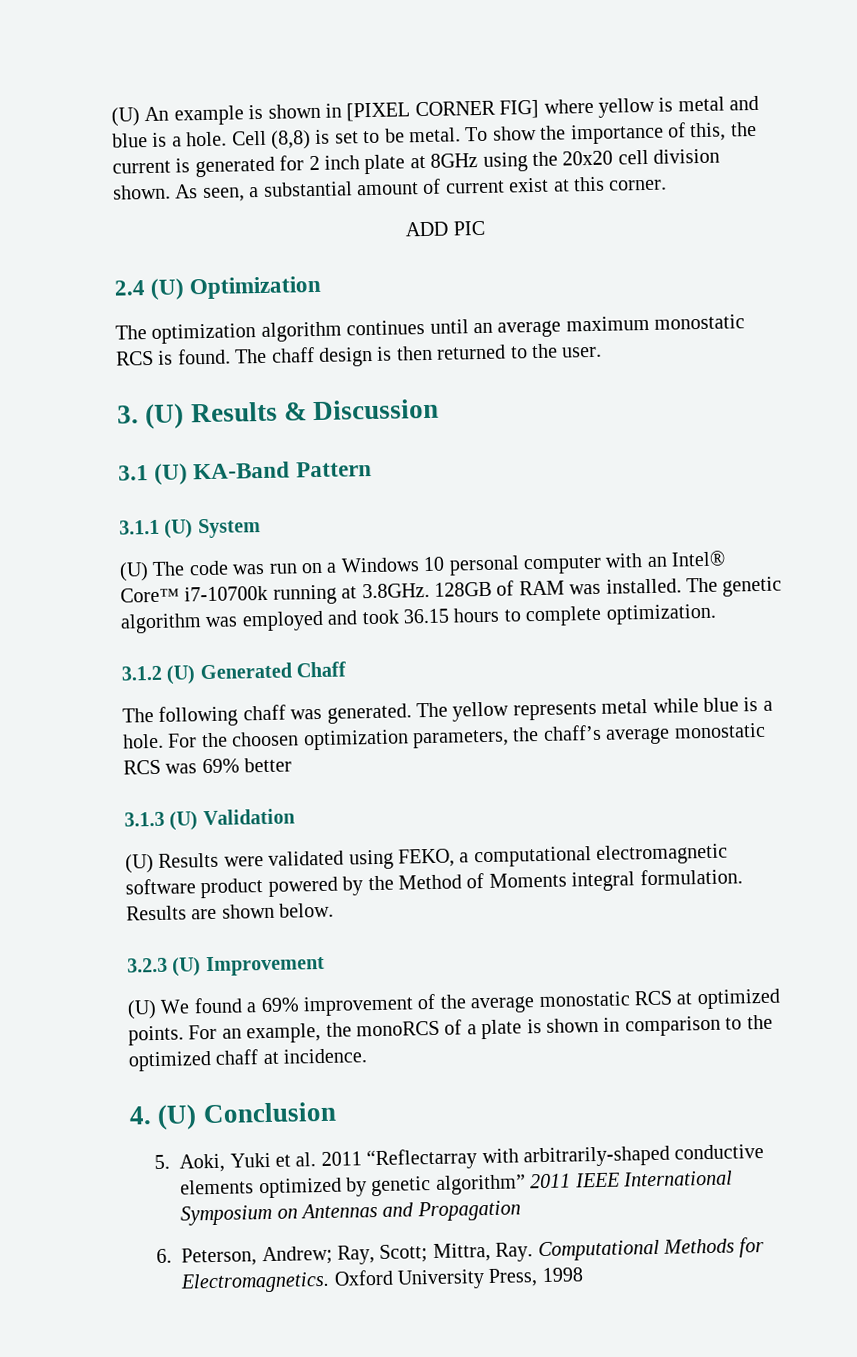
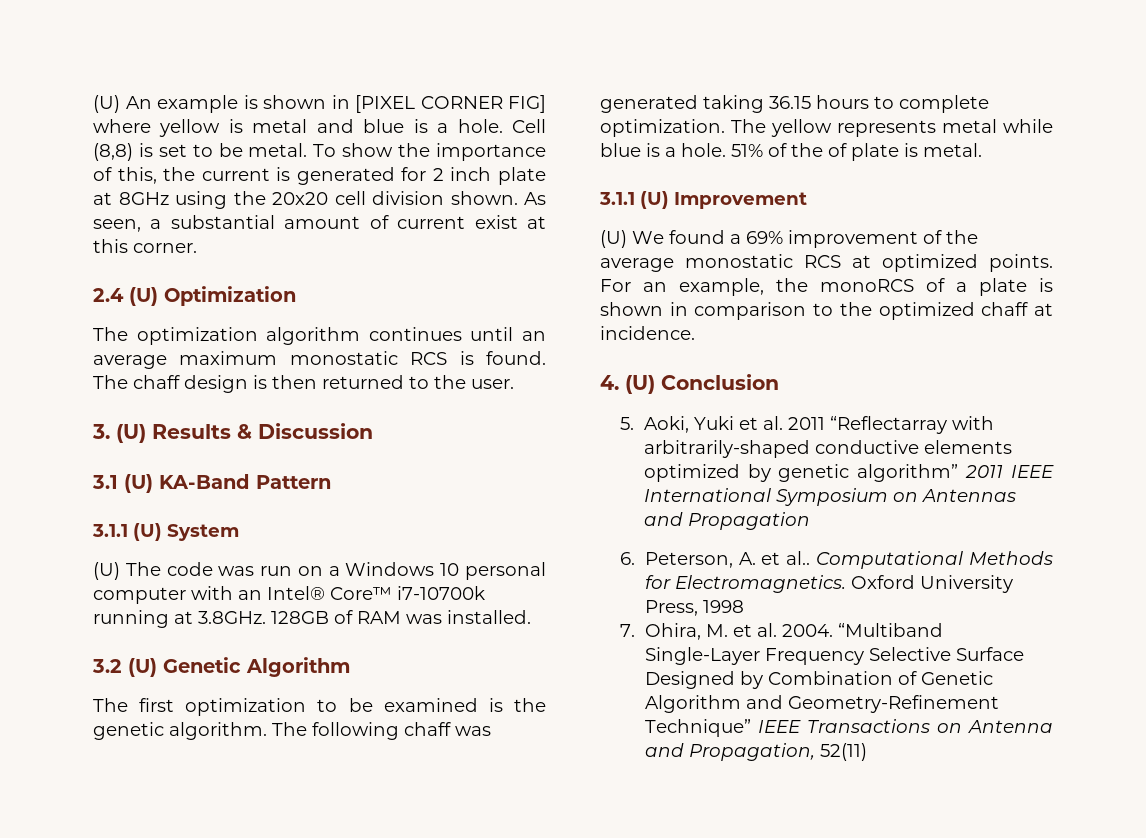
[405,220,485,237] // ADD PIC -> (197, 248) none
[685,576,783,597] [120,609,399,634] The genetic algorithm was employed and took -> [92,657,350,677] [93,698,546,716] [93,722,491,740] [600,95,764,113] // 3.2 (U) Genetic Algorithm // The first optimization to be examined is the genetic algorithm. The following chaff was generated taking
[121,661,347,685] [122,703,412,727] // 3.1.2 (U) Generated Chaff // The following chaff was generated. -> (725, 128) none
[167,722,766,751] [123,757,293,775] [124,808,295,831] [125,843,729,874] [125,868,743,899] [126,902,335,921] [127,957,168,973] For the choosen optimization parameters, the chaff’s average monostatic RCS was 69% better // 3.1.3 (U) Validation // (U) Results were validated using FEKO, a computational electromagnetic software product powered by the Method of Moments integral formulation. Results are shown below. // 3.2.3 -> [731,143,982,161] [599,192,635,205] 51% of the of plate is metal. // 3.1.1
[261,1242,534,1266] Andrew; Ray, Scott; Mittra, Ray. -> [738,551,811,565] A. et al..
(583, 1275) none -> [620,623,943,640] [644,647,1024,665] [644,671,993,689] [644,695,999,713] [644,719,1053,737] [644,743,867,761] // 7. Ohira, M. et al. 2004. “Multiband Single-Layer Frequency Selective Surface Designed by Combination of Genetic Algorithm and Geometry-Refinement Technique” IEEE Transactions on Antenna and Propagation, 52(11)

